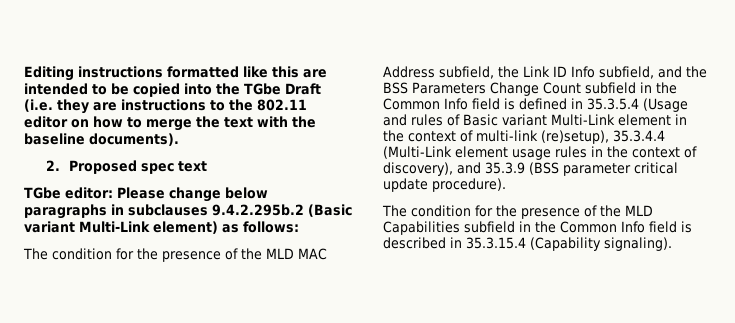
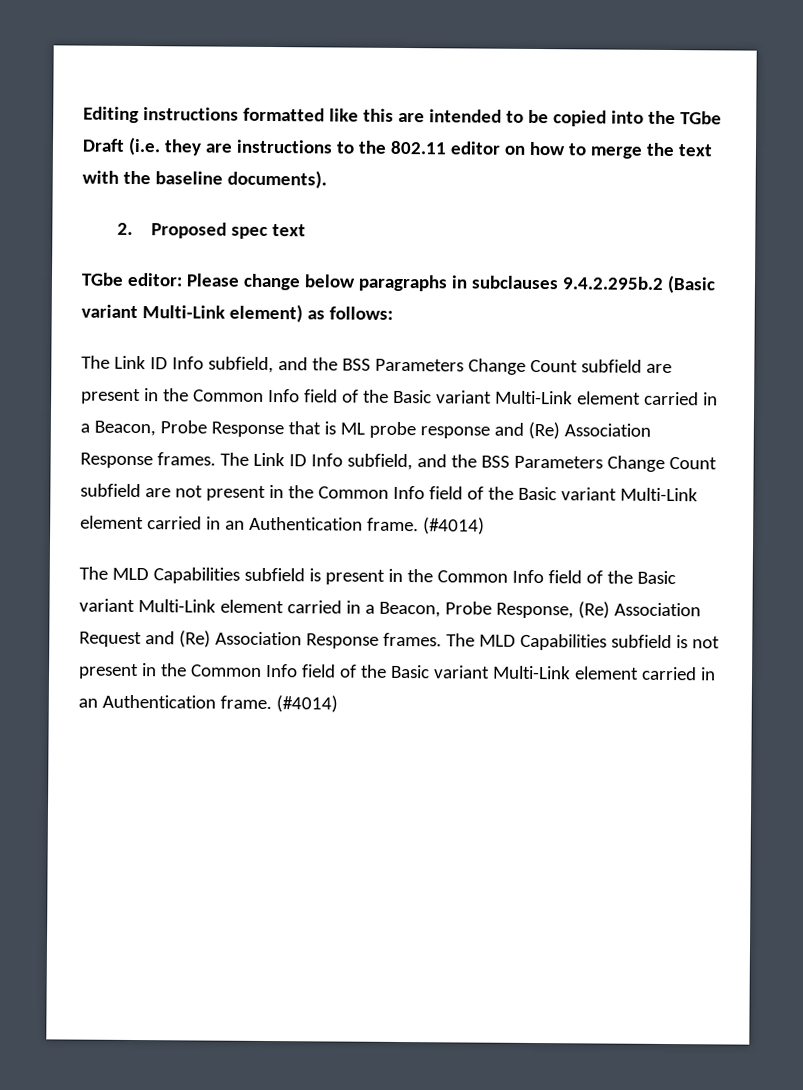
[52,248,327,262] [383,66,519,79] condition for the presence of the MLD MAC Address subfield, the -> (110, 362) none
[640,82,677,94] [383,98,688,112] [383,114,687,126] [383,130,665,144] [383,146,697,160] [383,162,678,176] [383,178,506,192] [382,205,653,219] [383,221,692,235] [383,237,672,251] in the Common Info field is defined in 35.3.5.4 (Usage and rules of Basic variant Multi-Link element in the context of multi-link (re)setup), 35.3.4.4 (Multi-Link element usage rules in the context of discovery), and 35.3.9 (BSS parameter critical update procedure). // The condition for the presence of the MLD Capabilities subfield in the Common Info field is described in 35.3.15.4 (Capability signaling). -> [645,363,672,374] [81,388,718,406] [80,420,651,440] [80,452,717,472] [80,483,698,502] [80,515,485,535] [79,566,676,585] [79,598,701,619] [79,630,720,651] [78,663,716,681] [78,694,338,713] are present in the Common Info field of the Basic variant Multi-Link element carried in a Beacon, Probe Response that is ML probe response and (Re) Association Response frames. The Link ID Info subfield, and the BSS Parameters Change Count subfield are not present in the Common Info field of the Basic variant Multi-Link element carried in an Authentication frame. (#4014) // The MLD Capabilities subfield is present in the Common Info field of the Basic variant Multi-Link element carried in a Beacon, Probe Response, (Re) Association Request and (Re) Association Response frames. The MLD Capabilities subfield is not present in the Common Info field of the Basic variant Multi-Link element carried in an Authentication frame. (#4014)

